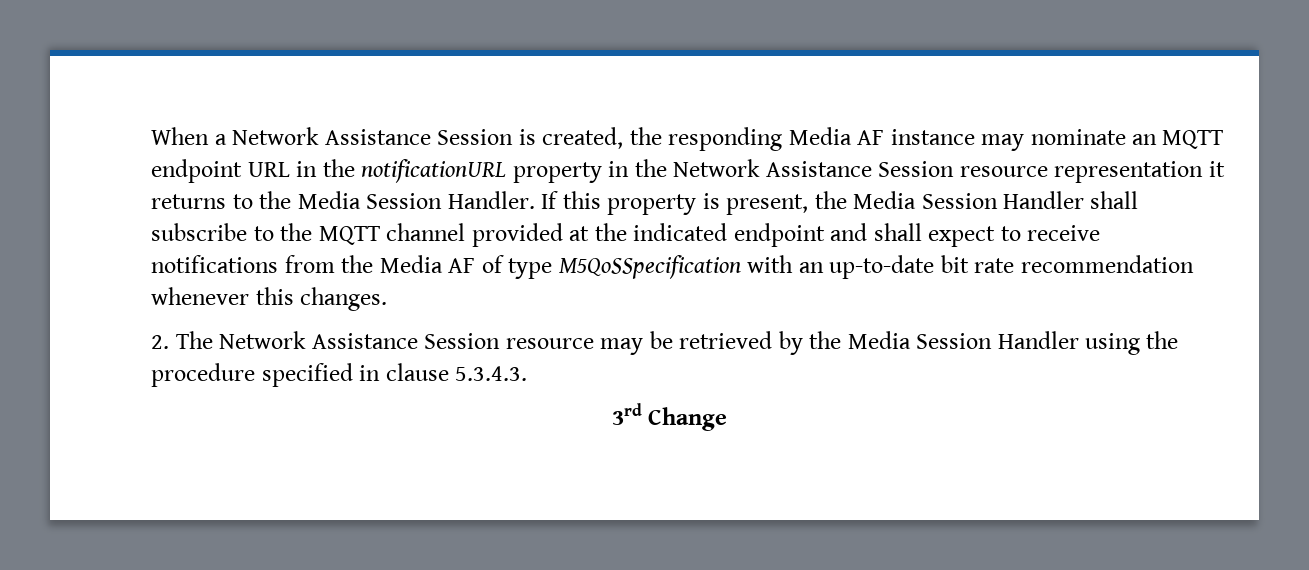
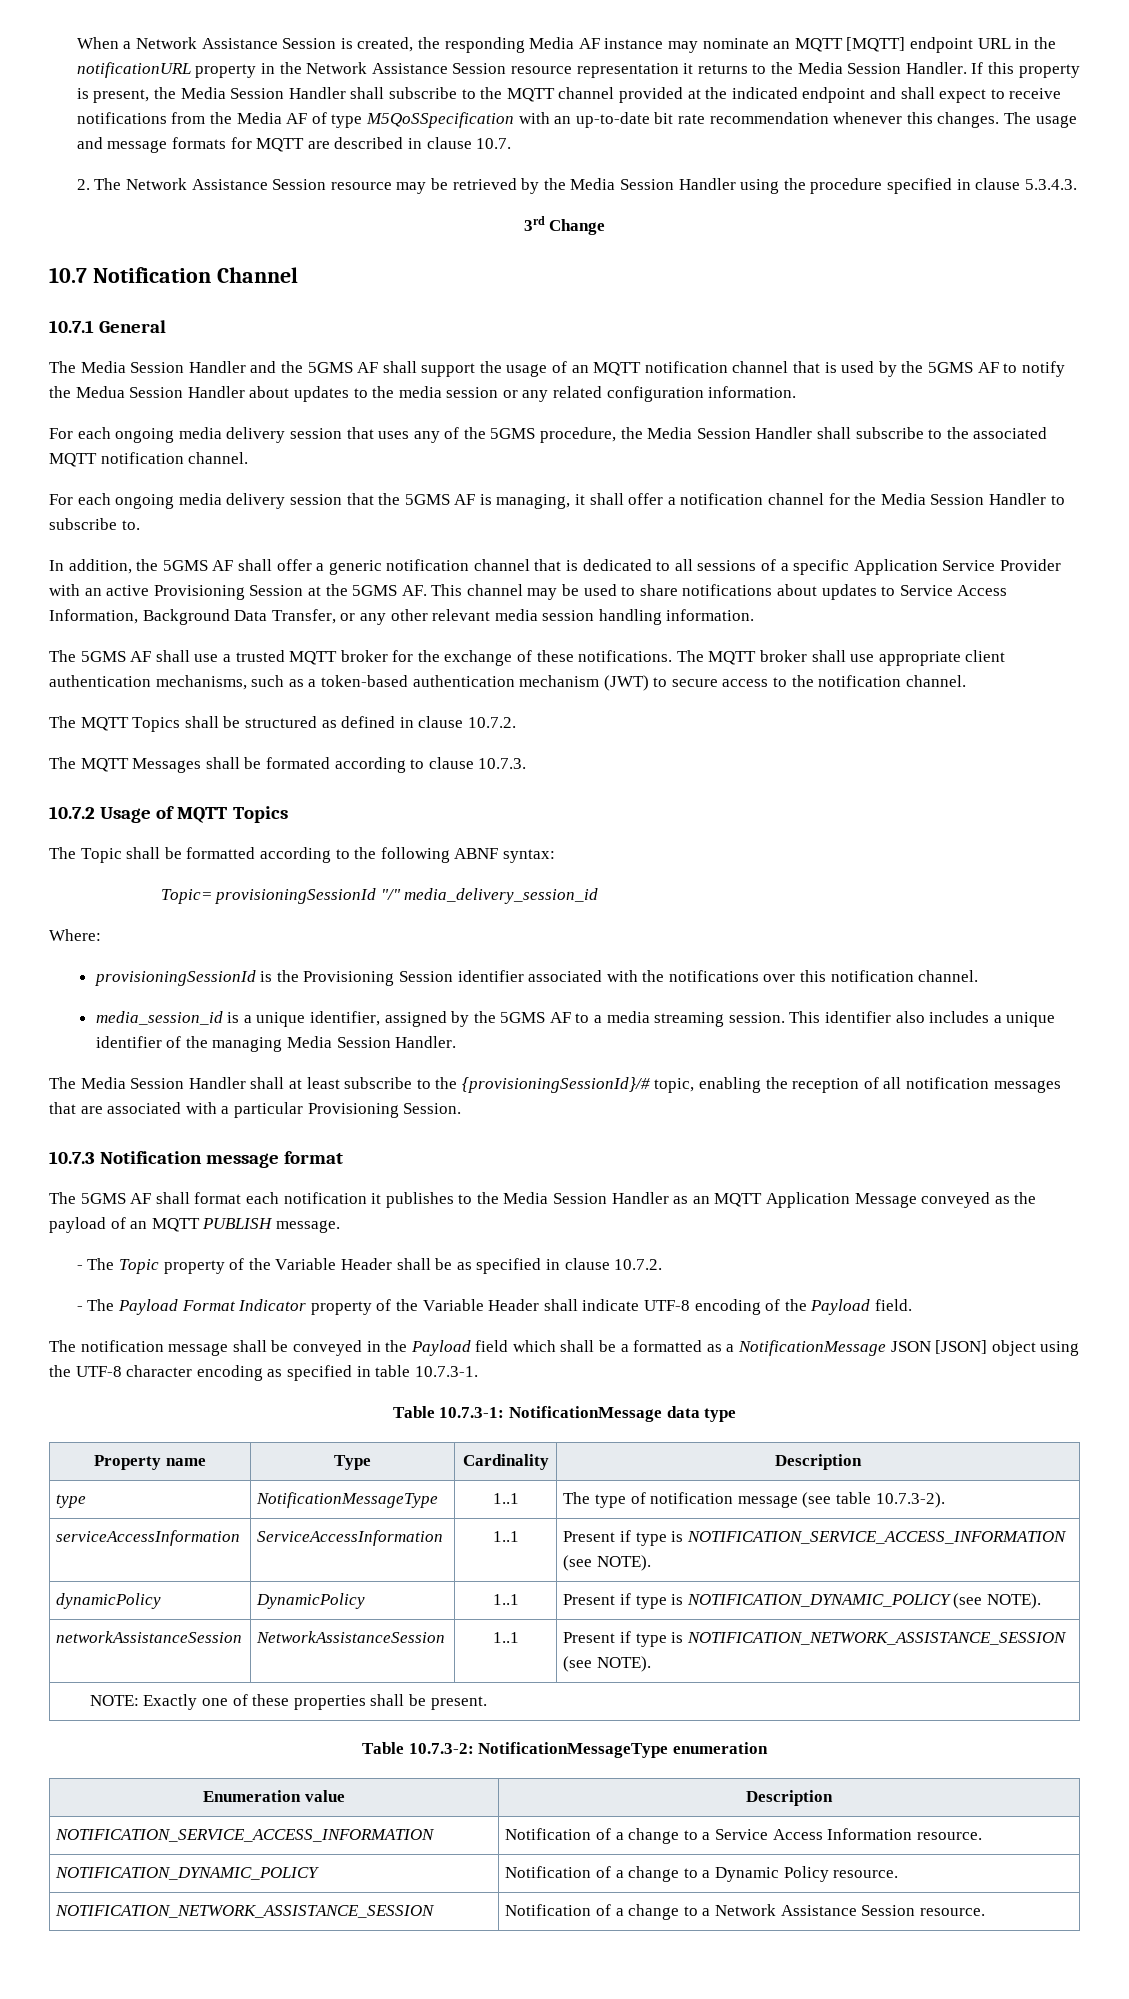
(1224, 139) none -> [846,37,906,52] [MQTT]
(388, 299) none -> [1003,112,1077,128] [76,137,512,153] The usage and message formats for MQTT are described in clause 10.7.
(728, 419) none -> [49,267,298,283] [49,320,167,333] [49,361,1065,377] [49,386,797,402] [49,427,1048,443] [49,452,249,467] [49,493,1065,509] [49,518,140,530] [49,559,1061,575] [49,584,1008,600] [49,609,755,625] [49,650,1006,666] [49,675,966,691] [49,716,516,732] [49,757,527,773] [49,806,288,823] [49,847,555,863] [160,888,599,904] [49,929,101,941] [94,970,979,986] [95,1011,1056,1027] [95,1036,457,1052] [49,1077,1061,1093] [49,1102,462,1118] [49,1151,344,1168] [49,1192,1037,1208] [49,1217,340,1233] [76,1258,663,1274] [76,1299,912,1315] [49,1340,1080,1356] [49,1365,478,1381] [392,1406,737,1422] [94,1455,206,1470] [334,1455,371,1470] [462,1454,549,1470] [775,1454,862,1470] [56,1494,87,1508] [256,1492,439,1508] [492,1493,519,1504] [563,1492,945,1508] [56,1530,241,1546] [257,1530,444,1546] [492,1531,519,1542] [563,1530,1067,1546] [563,1555,651,1571] [56,1593,162,1609] [256,1593,366,1609] [492,1594,519,1605] [563,1593,1041,1609] [56,1631,243,1643] [256,1631,446,1643] [492,1632,519,1643] [563,1631,1067,1647] [563,1656,651,1672] [89,1694,487,1710] [362,1742,768,1758] [203,1790,345,1802] [746,1790,833,1806] [55,1829,436,1842] [505,1828,982,1844] [55,1867,320,1880] [505,1866,899,1882] [55,1905,436,1918] [505,1904,985,1920] // 10.7 Notification Channel // 10.7.1 General // The Media Session Handler and the 5GMS AF shall support the usage of an MQTT notification channel that is used by the 5GMS AF to notify the Medua Session Handler about updates to the media session or any related configuration information. // For each ongoing media delivery session that uses any of the 5GMS procedure, the Media Session Handler shall subscribe to the associated MQTT notification channel. // For each ongoing media delivery session that the 5GMS AF is managing, it shall offer a notification channel for the Media Session Handler to subscribe to. // In addition, the 5GMS AF shall offer a generic notification channel that is dedicated to all sessions of a specific Application Service Provider with an active Provisioning Session at the 5GMS AF. This channel may be used to share notifications about updates to Service Access Information, Background Data Transfer, or any other relevant media session handling information. // The 5GMS AF shall use a trusted MQTT broker for the exchange of these notifications. The MQTT broker shall use appropriate client authentication mechanisms, such as a token-based authentication mechanism (JWT) to secure access to the notification channel. // The MQTT Topics shall be structured as defined in clause 10.7.2. // The MQTT Messages shall be formated according to clause 10.7.3. // 10.7.2 Usage of MQTT Topics // The Topic shall be formatted according to the following ABNF syntax: // Topic= provisioningSessionId "/" media_delivery_session_id // Where: // provisioningSessionId is the Provisioning Session identifier associated with the notifications over this notification channel. // media_session_id is a unique identifier, assigned by the 5GMS AF to a media streaming session. This identifier also includes a unique identifier of the managing Media Session Handler. // The Media Session Handler shall at least subscribe to the {provisioningSessionId}/# topic, enabling the reception of all notification messages that are associated with a particular Provisioning Session. // 10.7.3 Notification message format // The 5GMS AF shall format each notification it publishes to the Media Session Handler as an MQTT Application Message conveyed as the payload of an MQTT PUBLISH message. // - The Topic property of the Variable Header shall be as specified in clause 10.7.2. // - The Payload Format Indicator property of the Variable Header shall indicate UTF-8 encoding of the Payload field. // The notification message shall be conveyed in the Payload field which shall be a formatted as a NotificationMessage JSON [JSON] object using the UTF-8 character encoding as specified in table 10.7.3-1. // Table 10.7.3-1: NotificationMessage data type // Property name | Type | Cardinality | Description // type | NotificationMessageType | 1..1 | The type of notification message (see table 10.7.3-2). // serviceAccessInformation | ServiceAccessInformation | 1..1 | Present if type is NOTIFICATION_SERVICE_ACCESS_INFORMATION (see NOTE). // dynamicPolicy | DynamicPolicy | 1..1 | Present if type is NOTIFICATION_DYNAMIC_POLICY (see NOTE). // networkAssistanceSession | NetworkAssistanceSession | 1..1 | Present if type is NOTIFICATION_NETWORK_ASSISTANCE_SESSION (see NOTE). // NOTE: Exactly one of these properties shall be present. // Table 10.7.3-2: NotificationMessageType enumeration // Enumeration value | Description // NOTIFICATION_SERVICE_ACCESS_INFORMATION | Notification of a change to a Service Access Information resource. // NOTIFICATION_DYNAMIC_POLICY | Notification of a change to a Dynamic Policy resource. // NOTIFICATION_NETWORK_ASSISTANCE_SESSION | Notification of a change to a Network Assistance Session resource.

